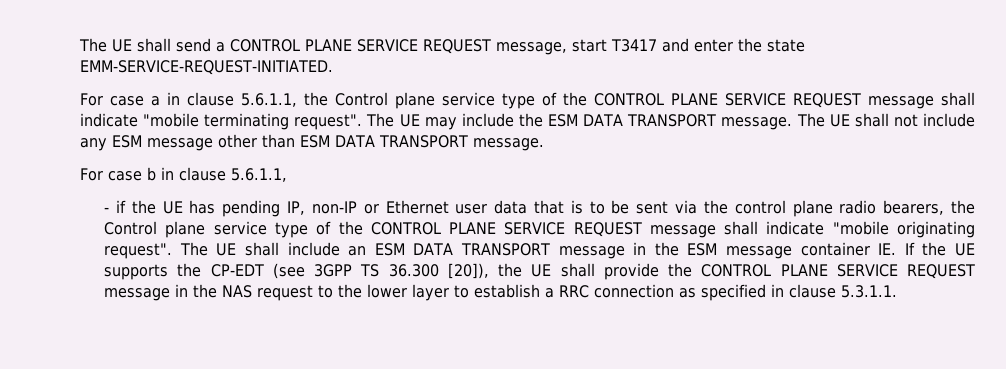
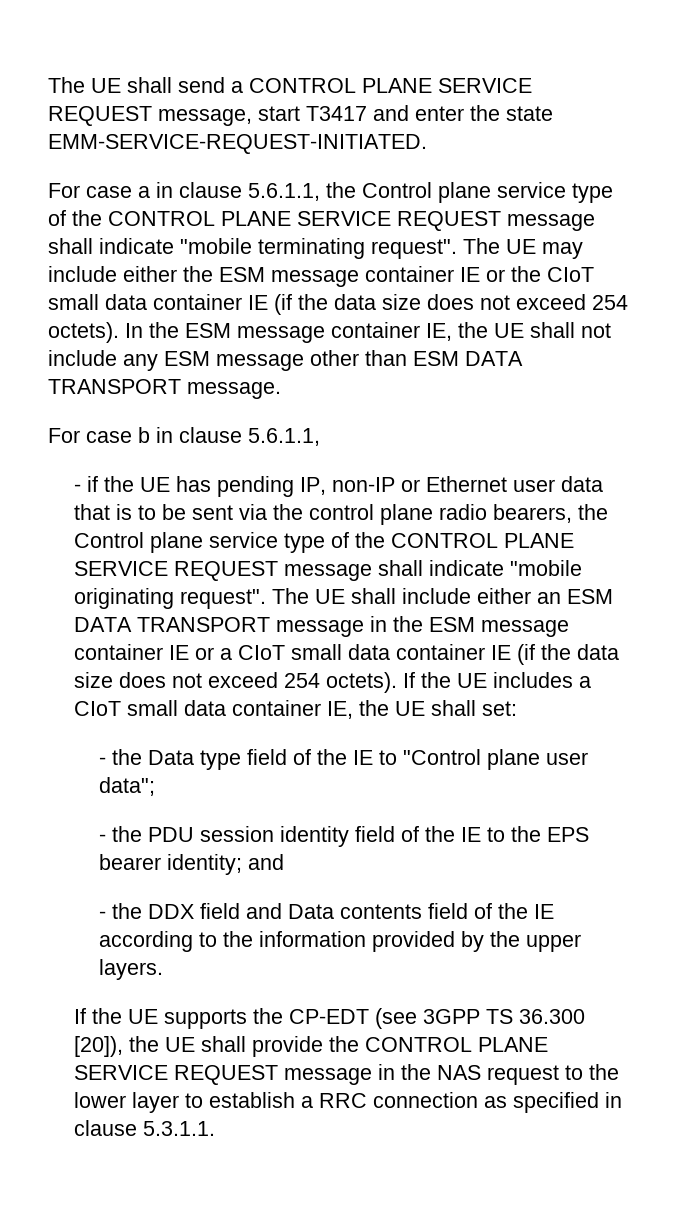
[518,113,825,130] the ESM DATA TRANSPORT message. The -> [123,266,594,287] [48,294,628,315] [48,322,488,343] either the ESM message container IE or the CIoT small data container IE (if the data size does not exceed 254 octets). In the ESM message container IE, the
(340, 249) none -> [476,588,531,604] either
[878,243,897,255] IE. -> [168,644,619,665] [73,672,591,693] [73,700,517,719] [99,749,589,770] [99,777,156,796] [99,826,590,847] [99,854,285,875] [99,903,555,919] [99,931,582,952] [99,959,164,980] IE or a CIoT small data container IE (if the data size does not exceed 254 octets). If the UE includes a CIoT small data container IE, the UE shall set: // - the Data type field of the IE to "Control plane user data"; // - the PDU session identity field of the IE to the EPS bearer identity; and // - the DDX field and Data contents field of the IE according to the information provided by the upper layers. //

